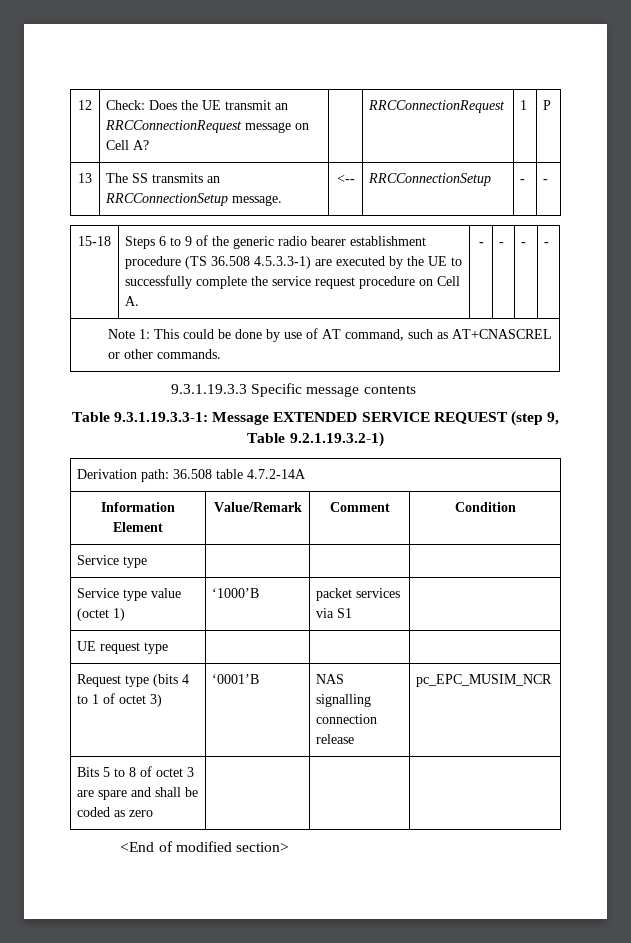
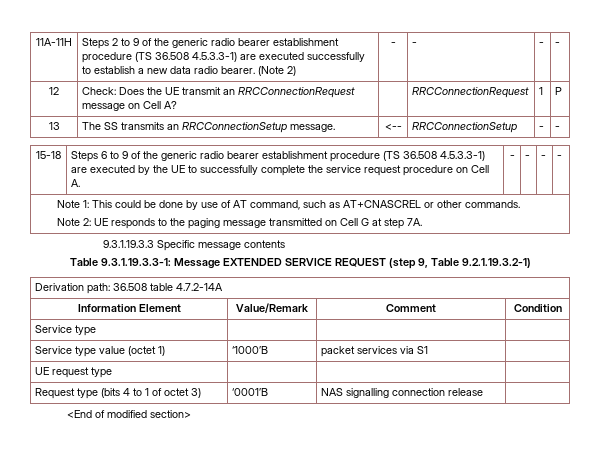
(78, 105) none -> [36,38,72,46] [82,38,340,49] [82,52,366,63] [82,66,297,76] [390,42,396,46] [412,42,418,46] [539,42,545,46] [555,42,561,46] 11A-11H | Steps 2 to 9 of the generic radio bearer establishment procedure (TS 36.508 4.5.3.3-1) are executed successfully to establish a new data radio bearer. (Note 2) | - | - | - | - //
(221, 354) none -> [57,218,423,229] // Note 2: UE responds to the paging message transmitted on Cell G at step 7A.
[416,674,553,687] [77,766,195,777] [77,787,199,800] [77,807,154,817] | pc_EPC_MUSIM_NCR // Bits 5 to 8 of octet 3 are spare and shall be coded as zero | | -> (484, 392) none

